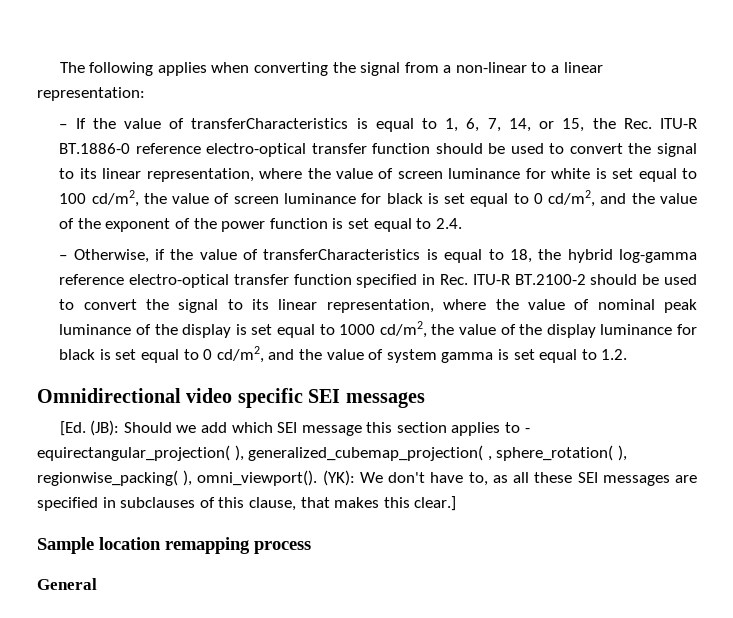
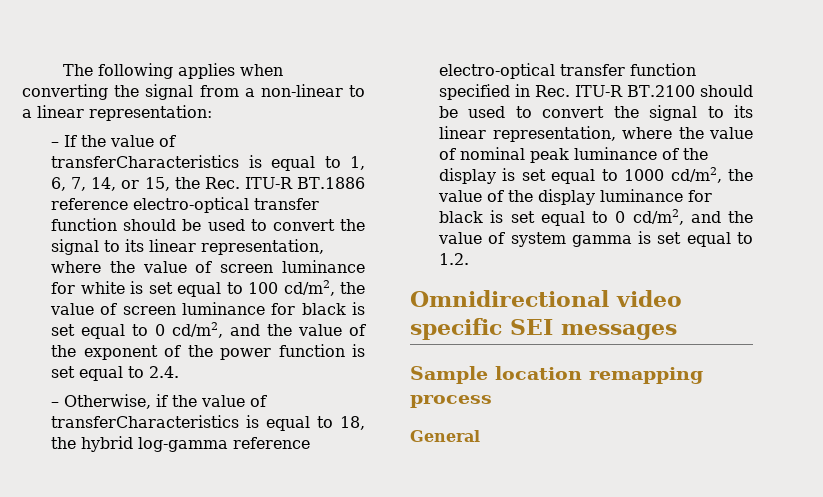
[59,143,131,154] BT.1886-0 -> [297,177,366,189] BT.1886
[514,274,586,285] BT.2100-2 -> [627,85,696,97] BT.2100
[59,420,530,436] [37,445,627,461] [37,470,697,486] [37,496,457,511] // [Ed. (JB): Should we add which SEI message this section applies to - equirectangular_projection( ), generalized_cubemap_projection( , sphere_rotation( ), regionwise_packing( ), omni_viewport(). (YK): We don't have to, as all these SEI messages are specified in subclauses of this clause, that makes this clear.] -> (677, 332) none

